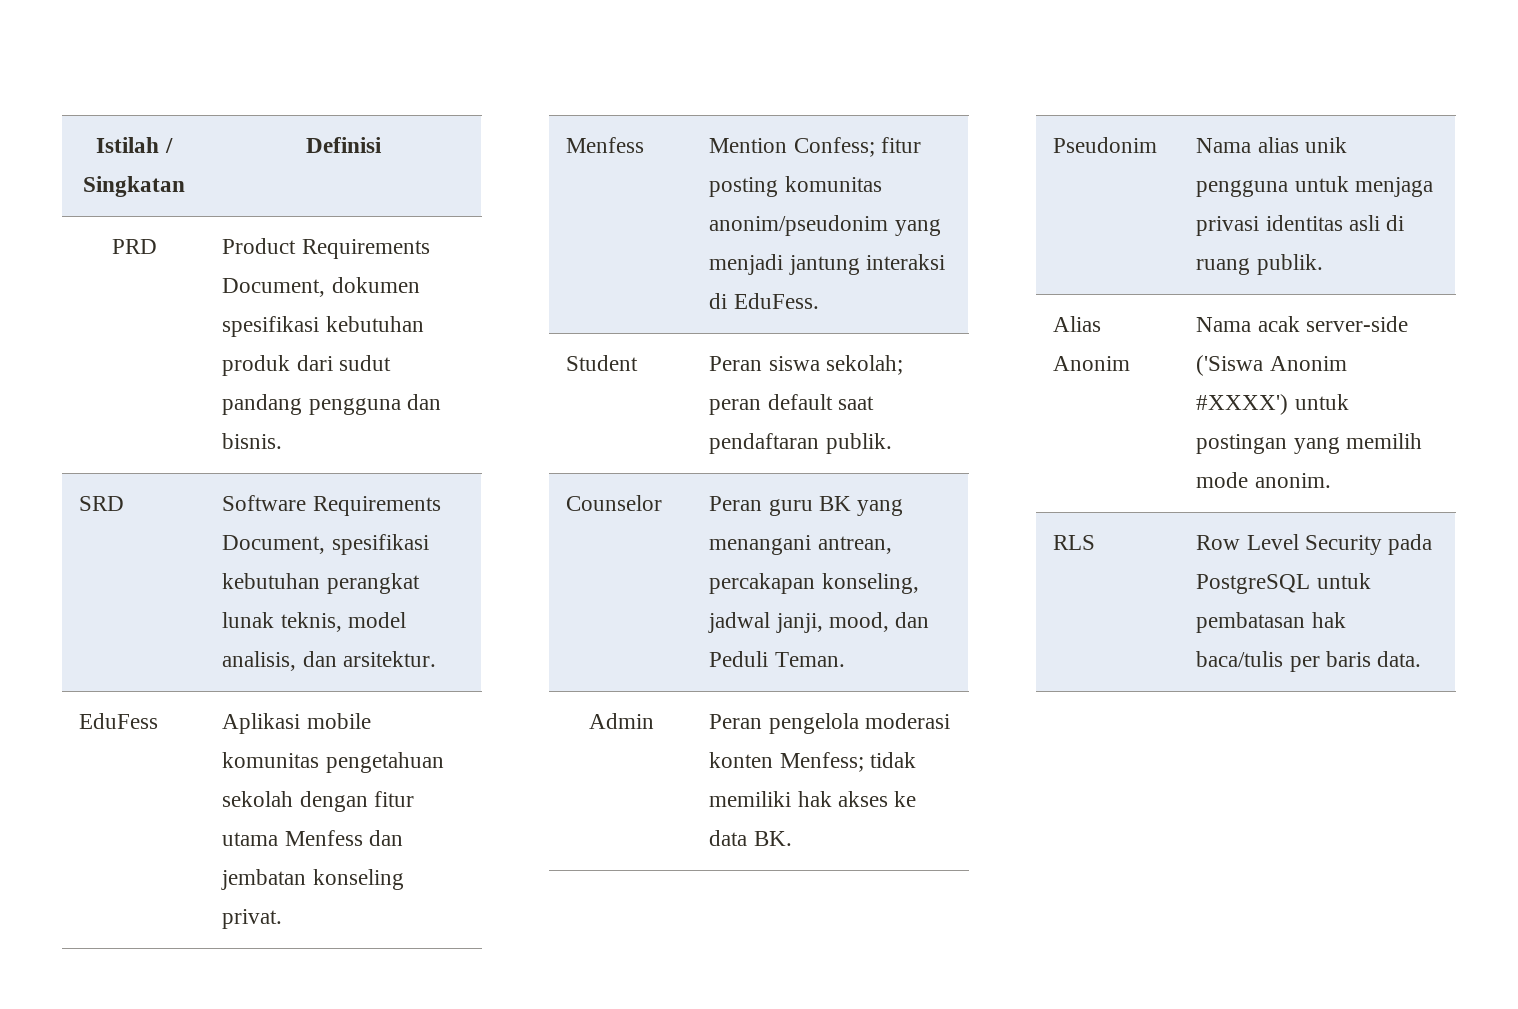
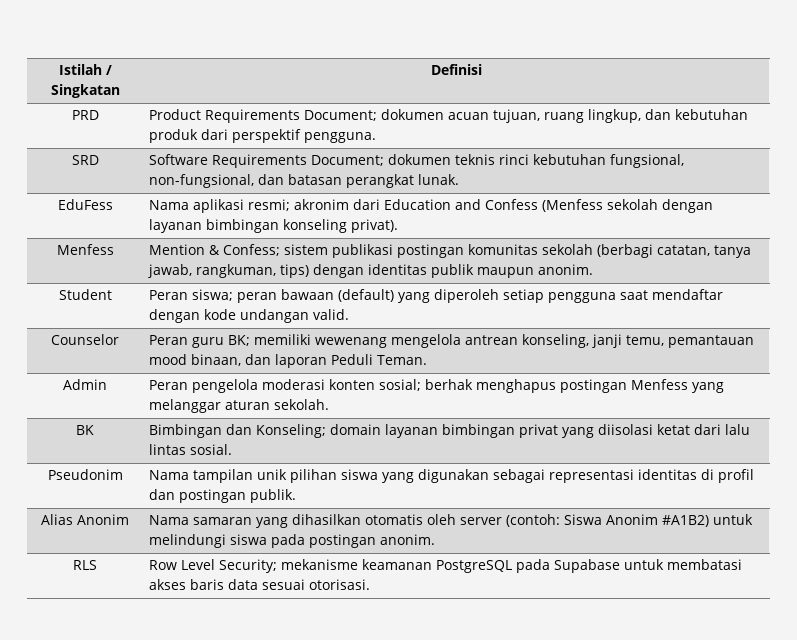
[222,277,420,297] [222,316,424,337] [222,355,391,376] [222,394,441,415] [222,433,283,449] [79,496,125,511] [222,495,441,516] [222,534,429,555] [222,573,420,594] [222,612,406,632] [222,651,436,671] [79,713,159,729] [222,713,371,734] [222,752,444,773] [222,791,414,812] [222,830,403,846] [221,869,404,890] [222,909,283,929] [566,137,645,153] [709,137,921,157] [709,176,882,197] [709,215,941,236] [709,254,945,275] [709,293,819,309] [566,355,639,371] [709,355,903,375] [709,394,874,415] [709,433,892,454] [566,495,663,511] [709,496,904,516] [709,535,892,555] [709,573,919,594] [708,612,930,633] Document, dokumen spesifikasi kebutuhan produk dari sudut pandang pengguna dan bisnis. // SRD | Software Requirements Document, spesifikasi kebutuhan perangkat lunak teknis, model analisis, dan arsitektur. // EduFess | Aplikasi mobile komunitas pengetahuan sekolah dengan fitur utama Menfess dan jembatan konseling privat. // Menfess | Mention Confess; fitur posting komunitas anonim/pseudonim yang menjadi jantung interaksi di EduFess. // Student | Peran siswa sekolah; peran default saat pendaftaran publik. // Counselor | Peran guru BK yang menangani antrean, percakapan konseling, jadwal janji, mood, dan -> [303,109,748,123] [148,129,376,143] [71,155,99,165] [148,154,684,168] [148,174,459,188] [57,199,113,210] [148,199,713,213] [148,219,398,233] [56,244,114,255] [148,244,751,258] [147,264,593,278] [58,289,112,300] [148,289,723,303] [148,309,349,323] [51,334,119,345] [148,334,754,348] [148,354,327,368] Document; dokumen acuan tujuan, ruang lingkup, dan kebutuhan produk dari perspektif pengguna. // SRD | Software Requirements Document; dokumen teknis rinci kebutuhan fungsional, non-fungsional, dan batasan perangkat lunak. // EduFess | Nama aplikasi resmi; akronim dari Education and Confess (Menfess sekolah dengan layanan bimbingan konseling privat). // Menfess | Mention & Confess; sistem publikasi postingan komunitas sekolah (berbagi catatan, tanya jawab, rangkuman, tips) dengan identitas publik maupun anonim. // Student | Peran siswa; peran bawaan (default) yang diperoleh setiap pengguna saat mendaftar dengan kode undangan valid. // Counselor | Peran guru BK; memiliki wewenang mengelola antrean konseling, janji temu, pemantauan mood binaan, dan laporan
[779,752,916,772] [709,791,917,807] [709,830,792,846] [1053,137,1158,153] [1196,137,1347,153] [1196,176,1433,197] [1196,215,1405,236] [1196,254,1323,275] [1053,316,1102,332] [1053,356,1131,371] [1196,316,1408,332] [1196,355,1347,376] [1196,394,1349,415] [1196,433,1422,454] [1196,472,1331,488] [1053,535,1096,550] [1196,534,1433,555] [1196,573,1371,594] [1196,612,1346,633] [1196,651,1422,672] Menfess; tidak memiliki hak akses ke data BK. // Pseudonim | Nama alias unik pengguna untuk menjaga privasi identitas asli di ruang publik. // Alias Anonim | Nama acak server-side ('Siswa Anonim #XXXX') untuk postingan yang memilih mode anonim. // RLS | Row Level Security pada PostgreSQL untuk pembatasan hak baca/tulis per baris data. -> [378,379,724,393] [148,399,329,413] [76,425,94,435] [148,424,750,438] [148,444,232,455] [47,469,123,480] [148,469,754,483] [148,489,296,503] [41,514,129,525] [148,514,753,528] [148,534,435,548] [73,560,97,570] [148,559,742,573] [148,579,370,590] sosial; berhak menghapus postingan Menfess yang melanggar aturan sekolah. // BK | Bimbingan dan Konseling; domain layanan bimbingan privat yang diisolasi ketat dari lalu lintas sosial. // Pseudonim | Nama tampilan unik pilihan siswa yang digunakan sebagai representasi identitas di profil dan postingan publik. // Alias Anonim | Nama samaran yang dihasilkan otomatis oleh server (contoh: Siswa Anonim #A1B2) untuk melindungi siswa pada postingan anonim. // RLS | Row Level Security; mekanisme keamanan PostgreSQL pada Supabase untuk membatasi akses baris data sesuai otorisasi.

